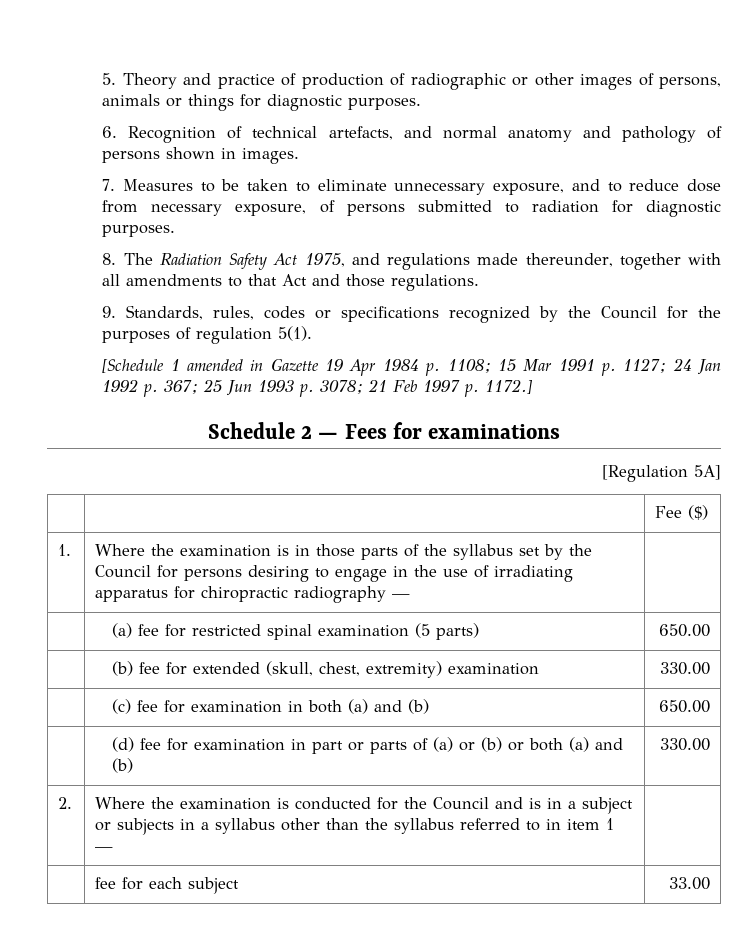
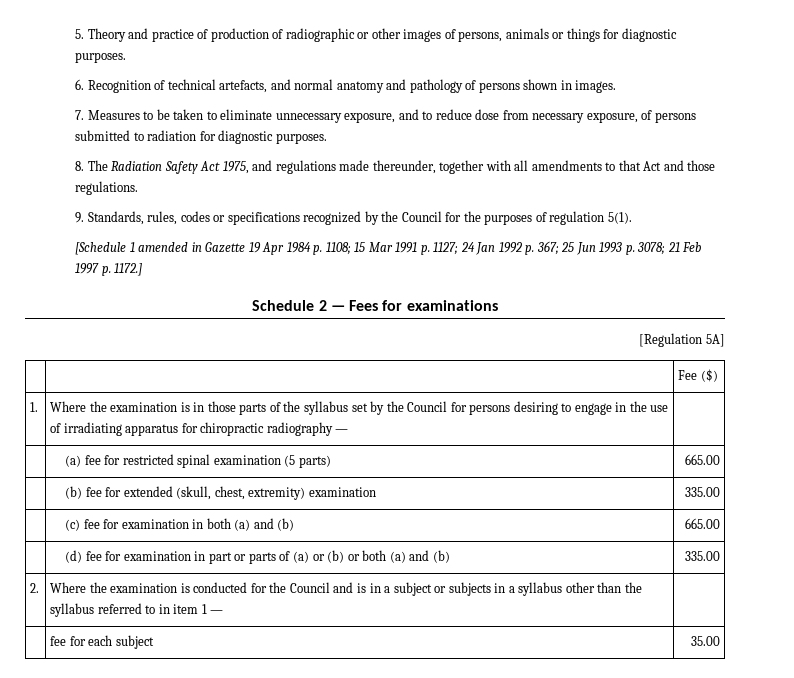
[658,624,710,637] 650.00 -> [684,454,720,465] 665.00
[659,662,710,675] 330.00 -> [684,487,720,497] 335.00
[658,700,710,713] 650.00 -> [684,518,720,529] 665.00
[659,738,710,751] 330.00 -> [684,551,720,561] 335.00
[668,877,710,890] 33.00 -> [690,636,720,646] 35.00

